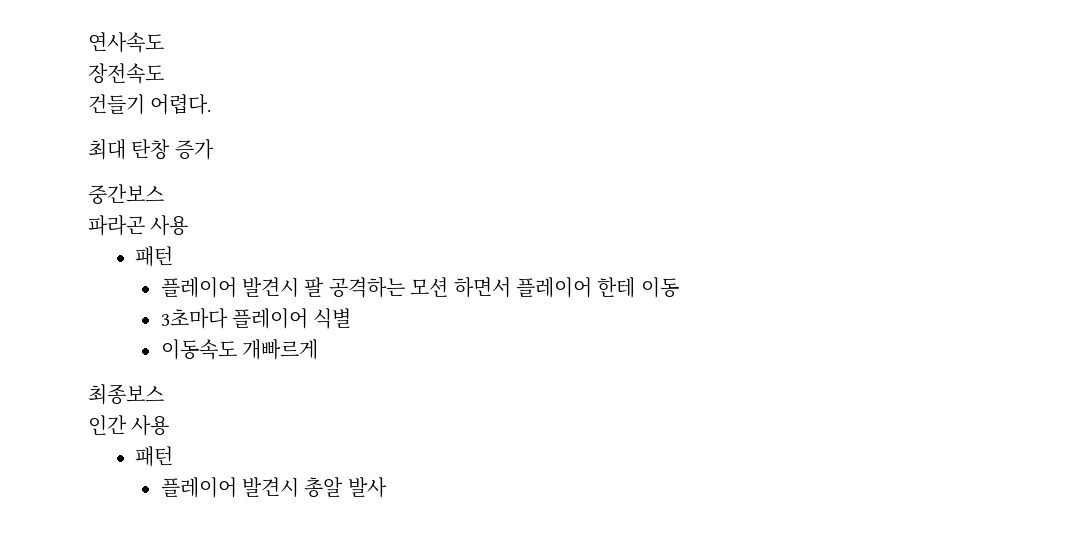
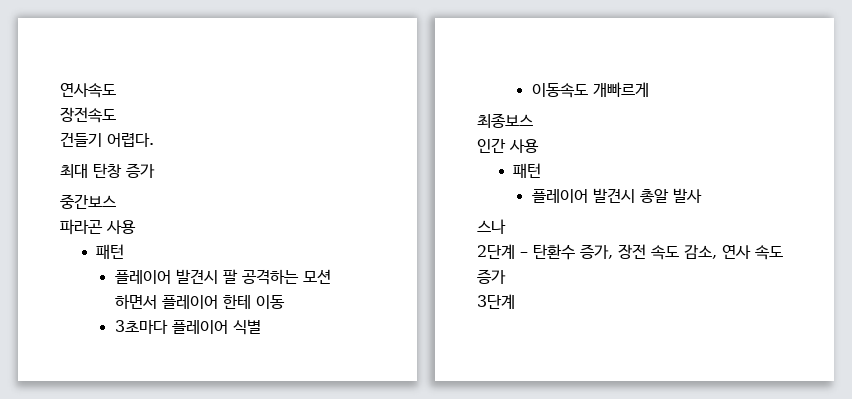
(387, 487) none -> [477,219,506,234] [477,244,783,260] [477,269,506,284] [477,294,515,309] // 스나 // 2단계 – 탄환수 증가, 장전 속도 감소, 연사 속도 증가 // 3단계

